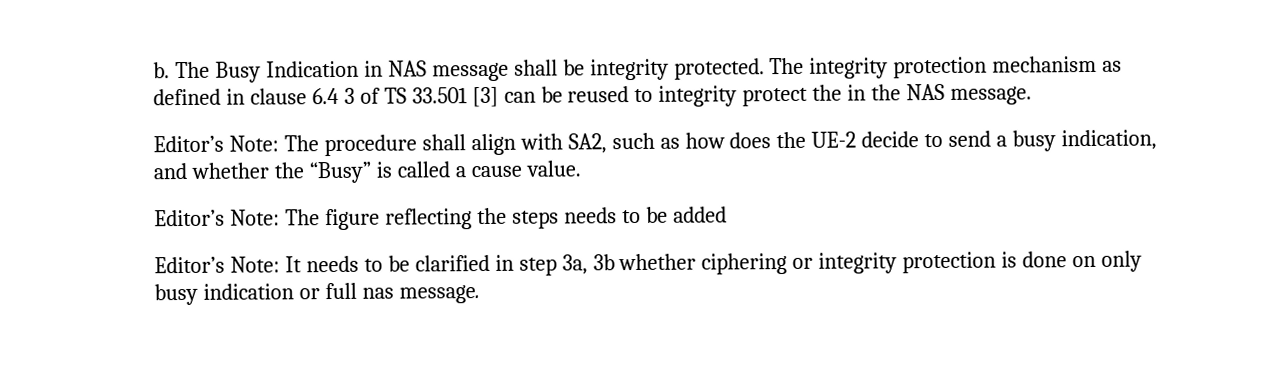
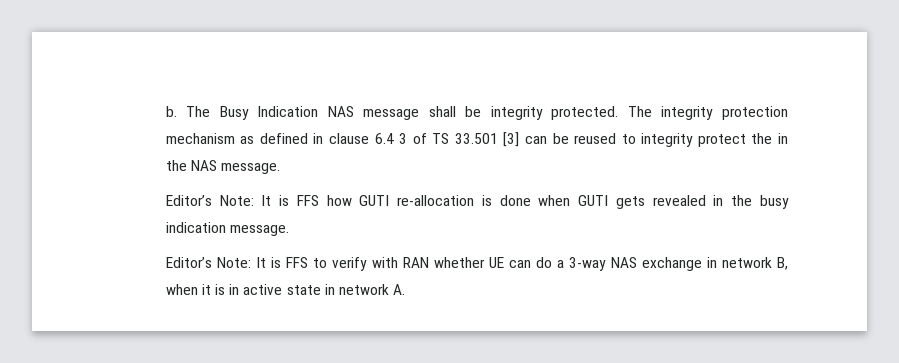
[363,60,383,77] in -> (319, 111) none
[284,129,1157,157] [153,160,581,184] [154,206,727,231] [154,250,1142,276] [154,282,480,306] The procedure shall align with SA2, such as how does the UE-2 decide to send a busy indication, and whether the “Busy” is called a cause value. // Editor’s Note: The figure reflecting the steps needs to be added // Editor’s Note: It needs to be clarified in step 3a, 3b whether ciphering or integrity protection is done on only busy indication or full nas message. -> [261,195,789,209] [165,222,289,236] [165,257,788,271] [165,284,406,295] It is FFS how GUTI re-allocation is done when GUTI gets revealed in the busy indication message. // Editor’s Note: It is FFS to verify with RAN whether UE can do a 3-way NAS exchange in network B, when it is in active state in network A.

